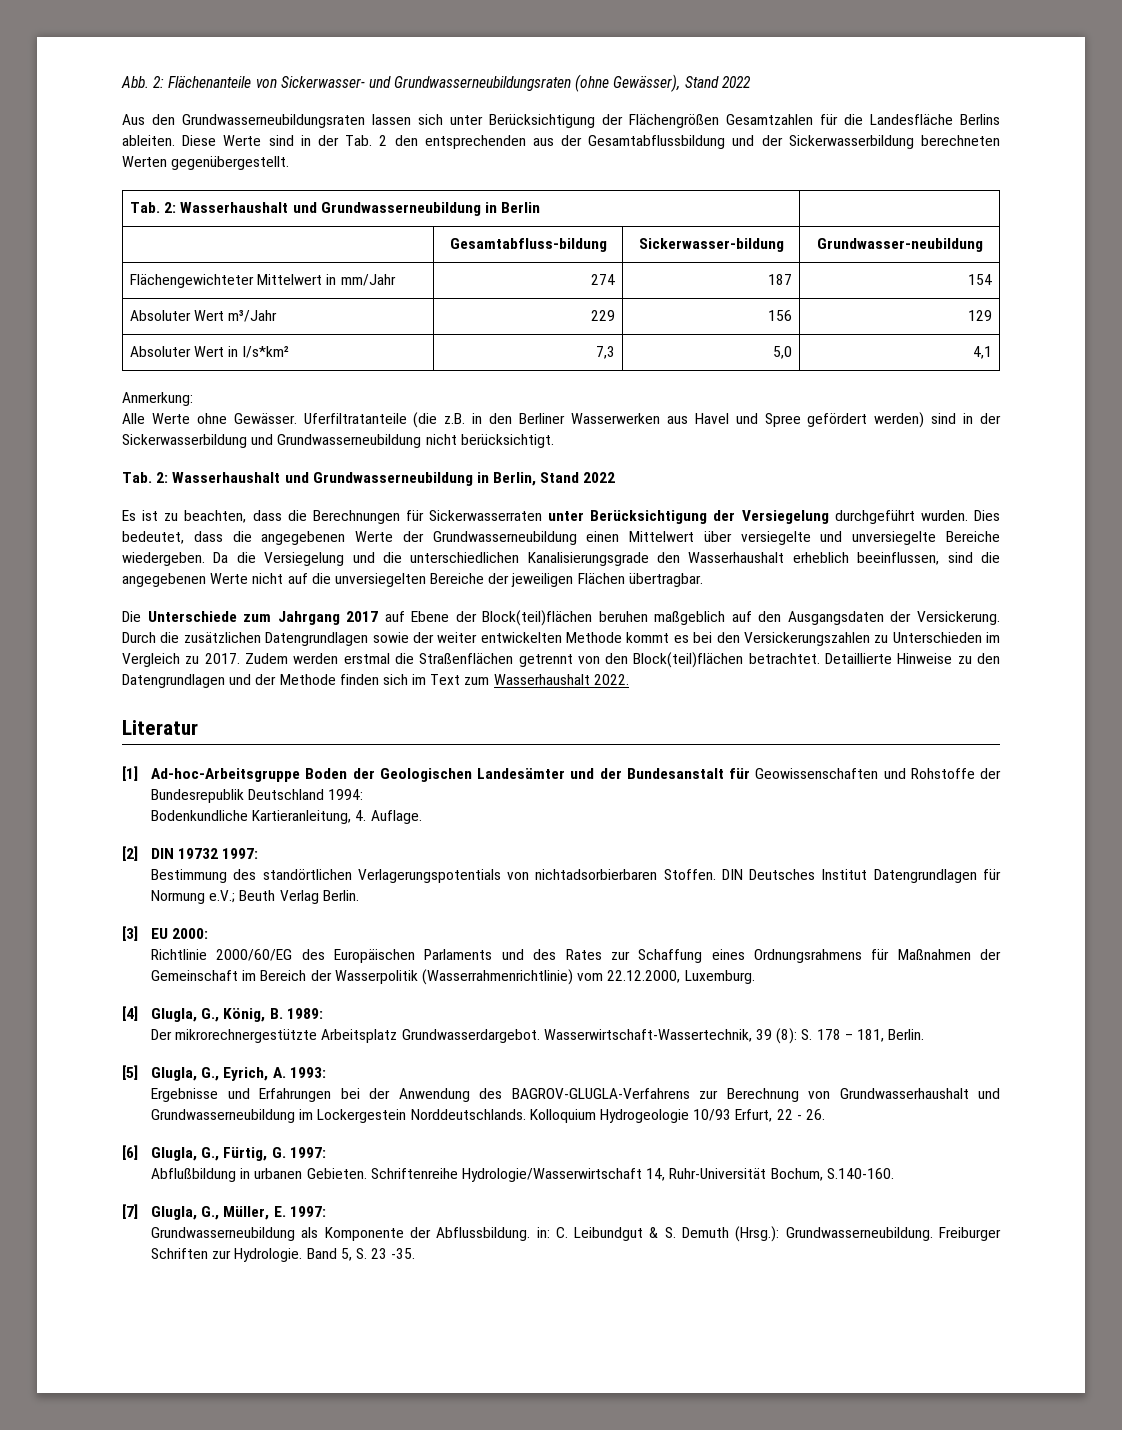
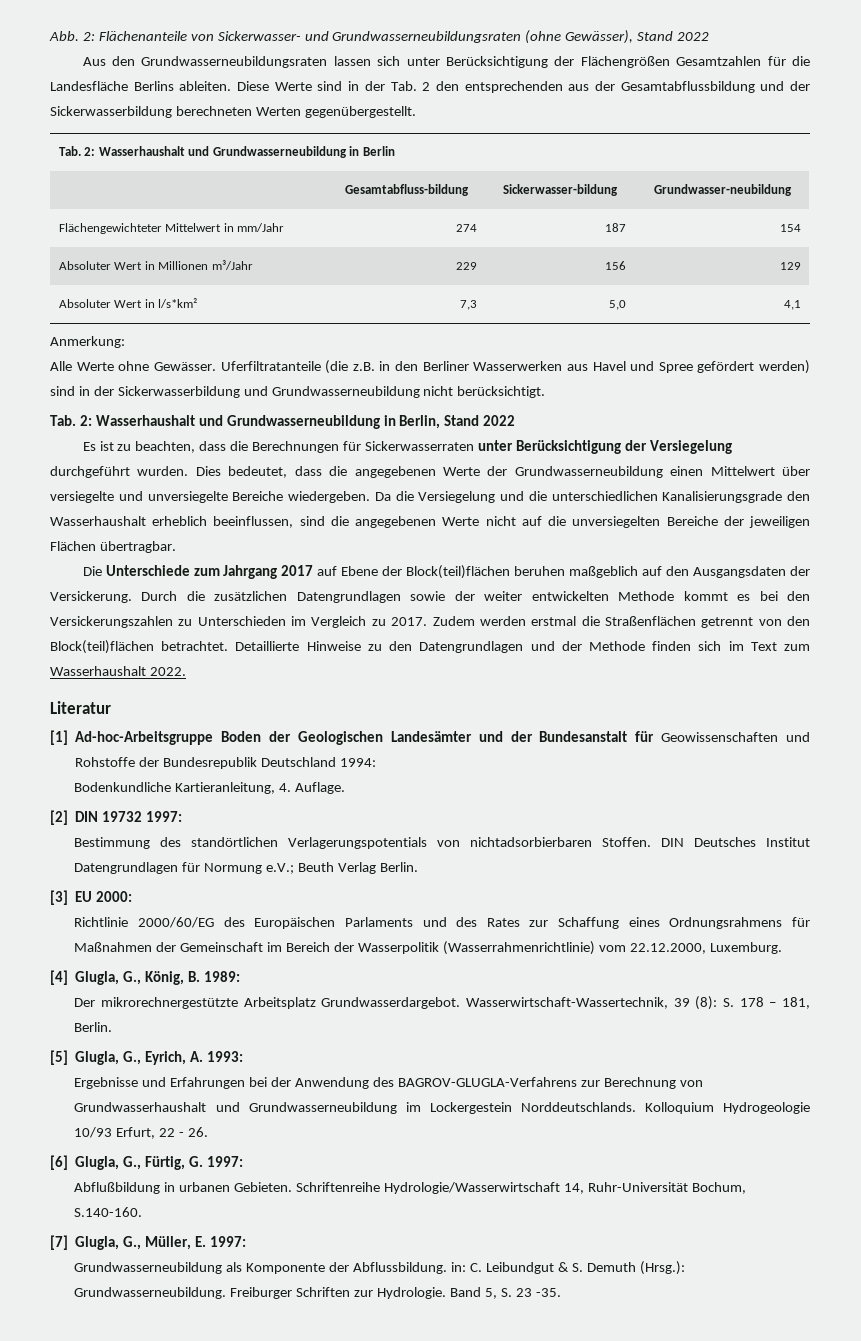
(225, 315) none -> [144,261,209,270] in Millionen

